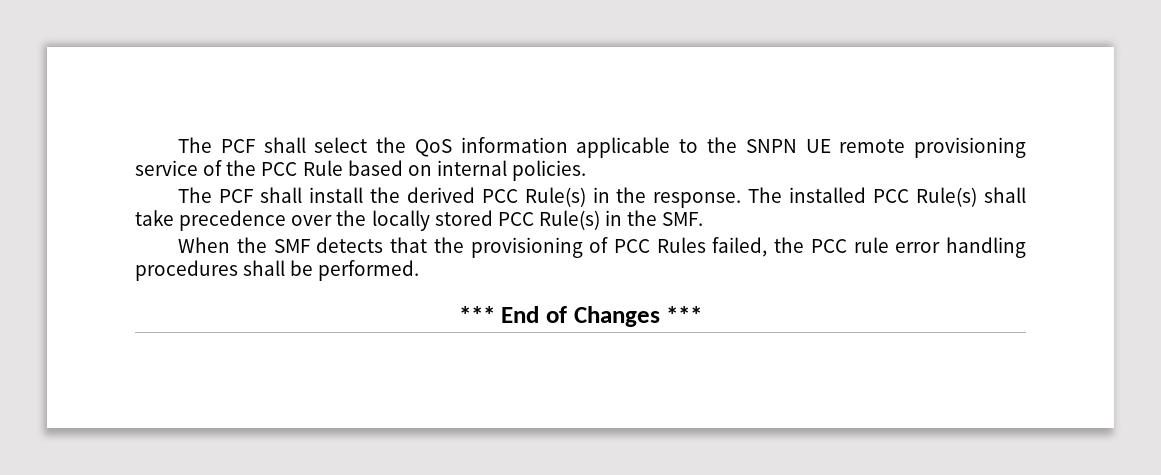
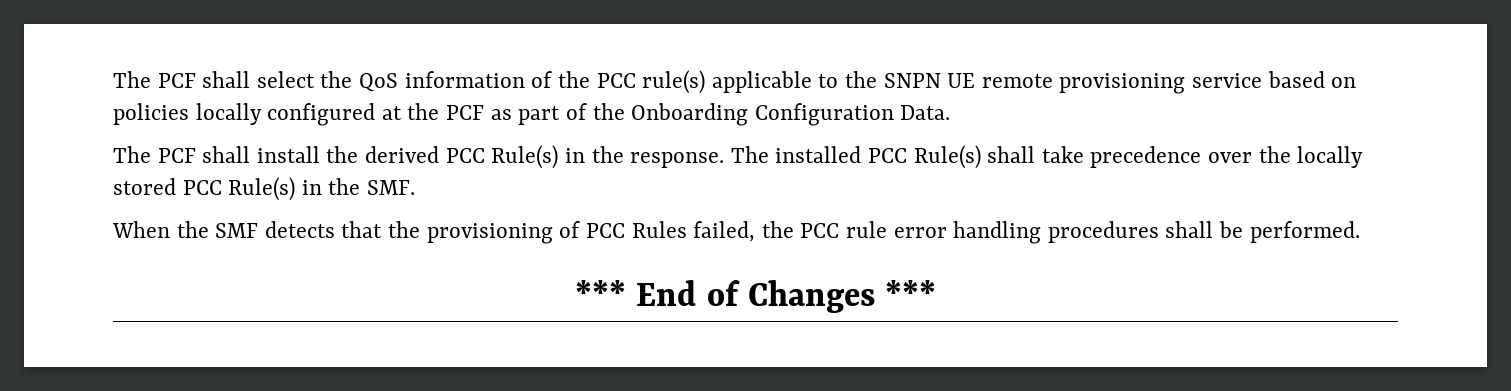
(568, 145) none -> [531,70,706,94] of the PCC rule(s)
[203,160,587,181] of the PCC Rule based on internal policies. -> [1267,71,1357,88] [113,103,951,126] based on policies locally configured at the PCF as part of the Onboarding Configuration Data.

